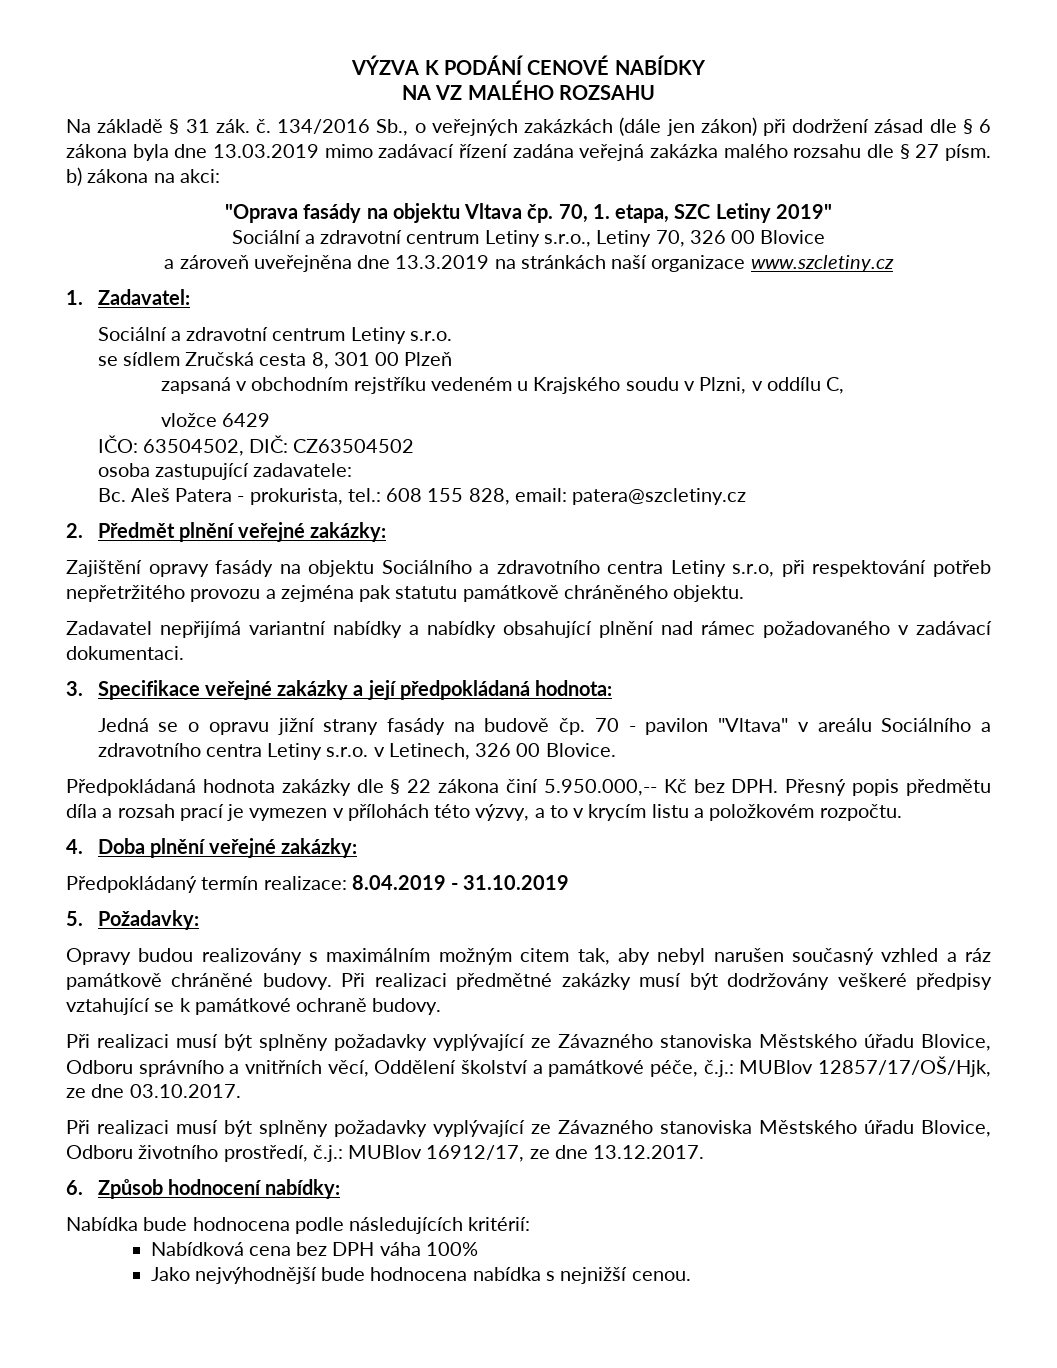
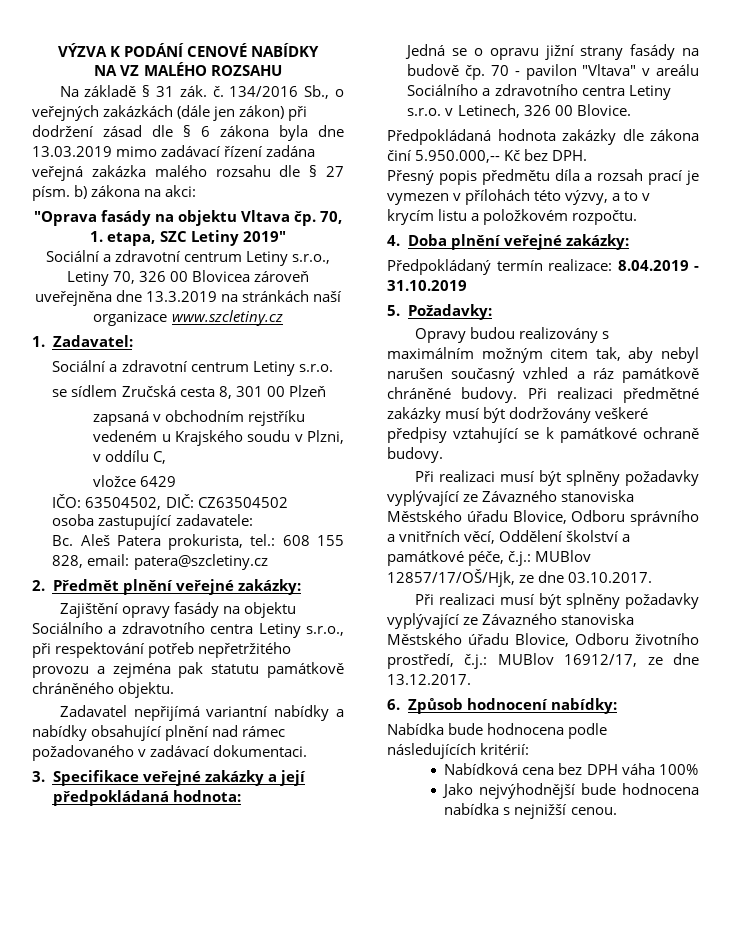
[760,230,826,244] [164,259,175,269] Blovice // a -> [192,270,251,282] Blovicea
[237,496,245,502] - -> (161, 540) none
[732,564,775,577] s.r.o, -> [306,626,344,636] s.r.o.,
[390,779,432,794] § 22 -> (644, 135) none
(779, 786) none -> (588, 155) //

